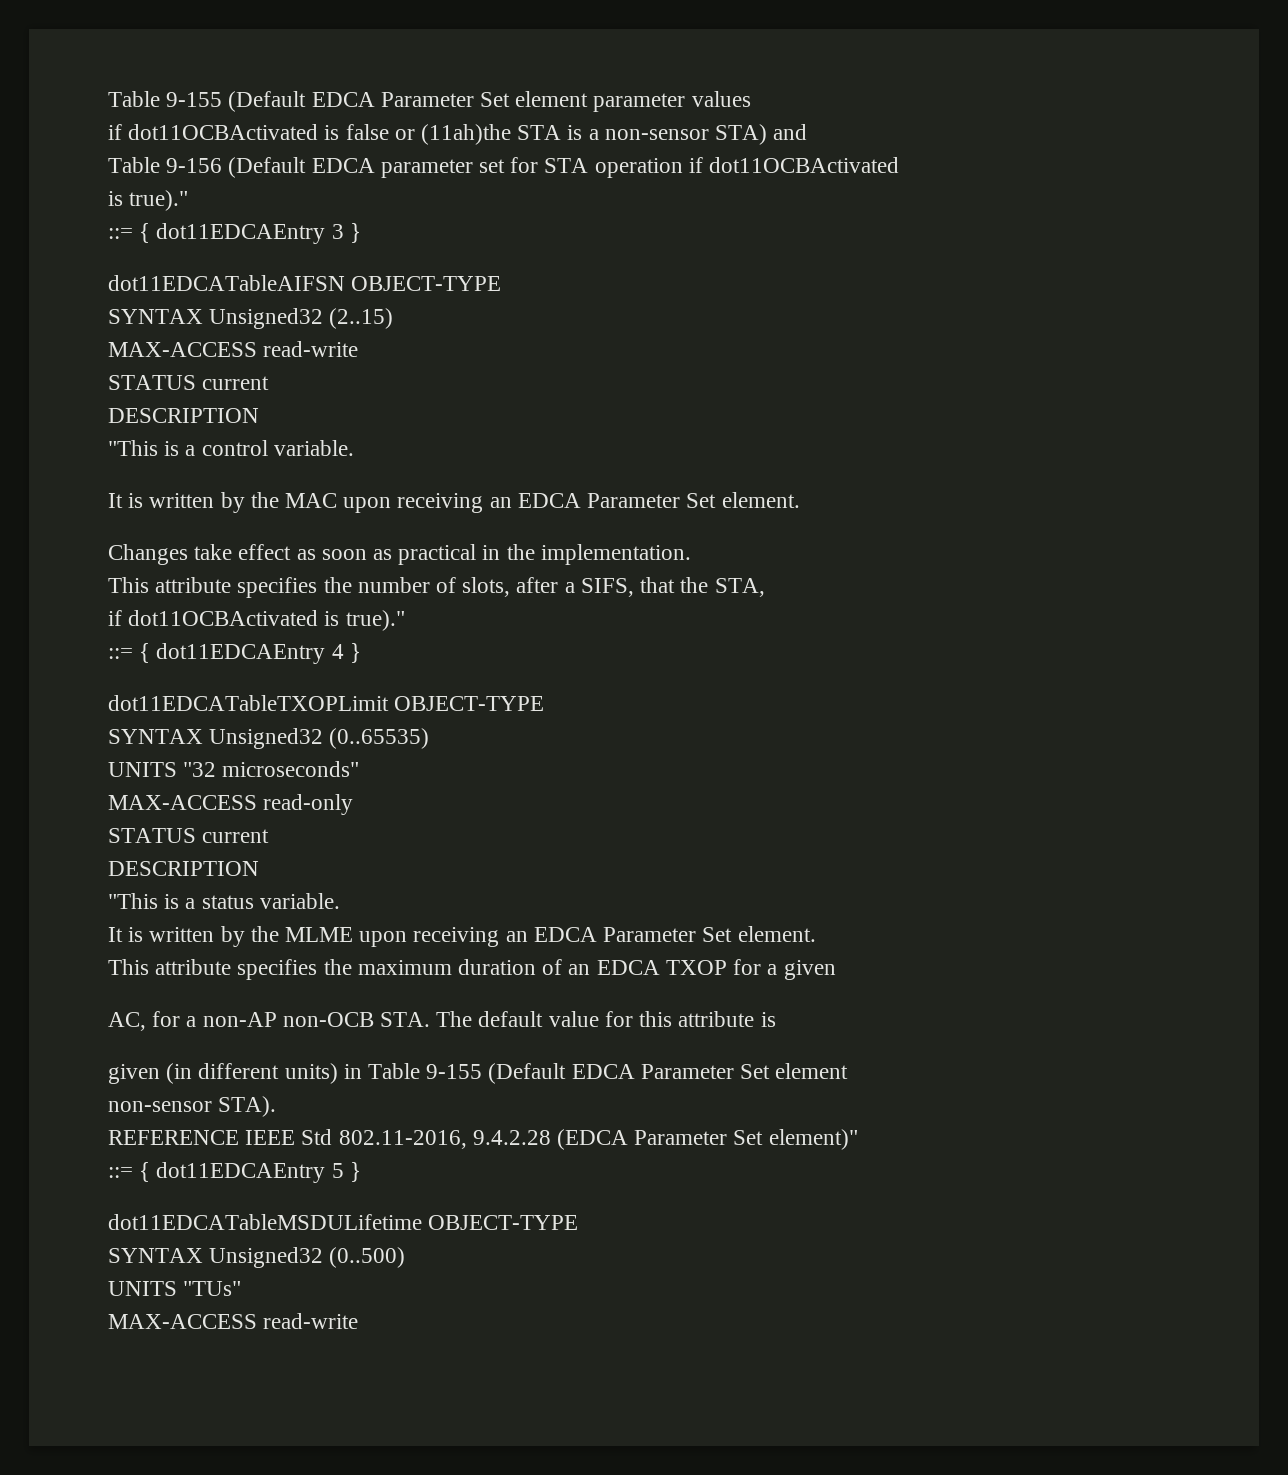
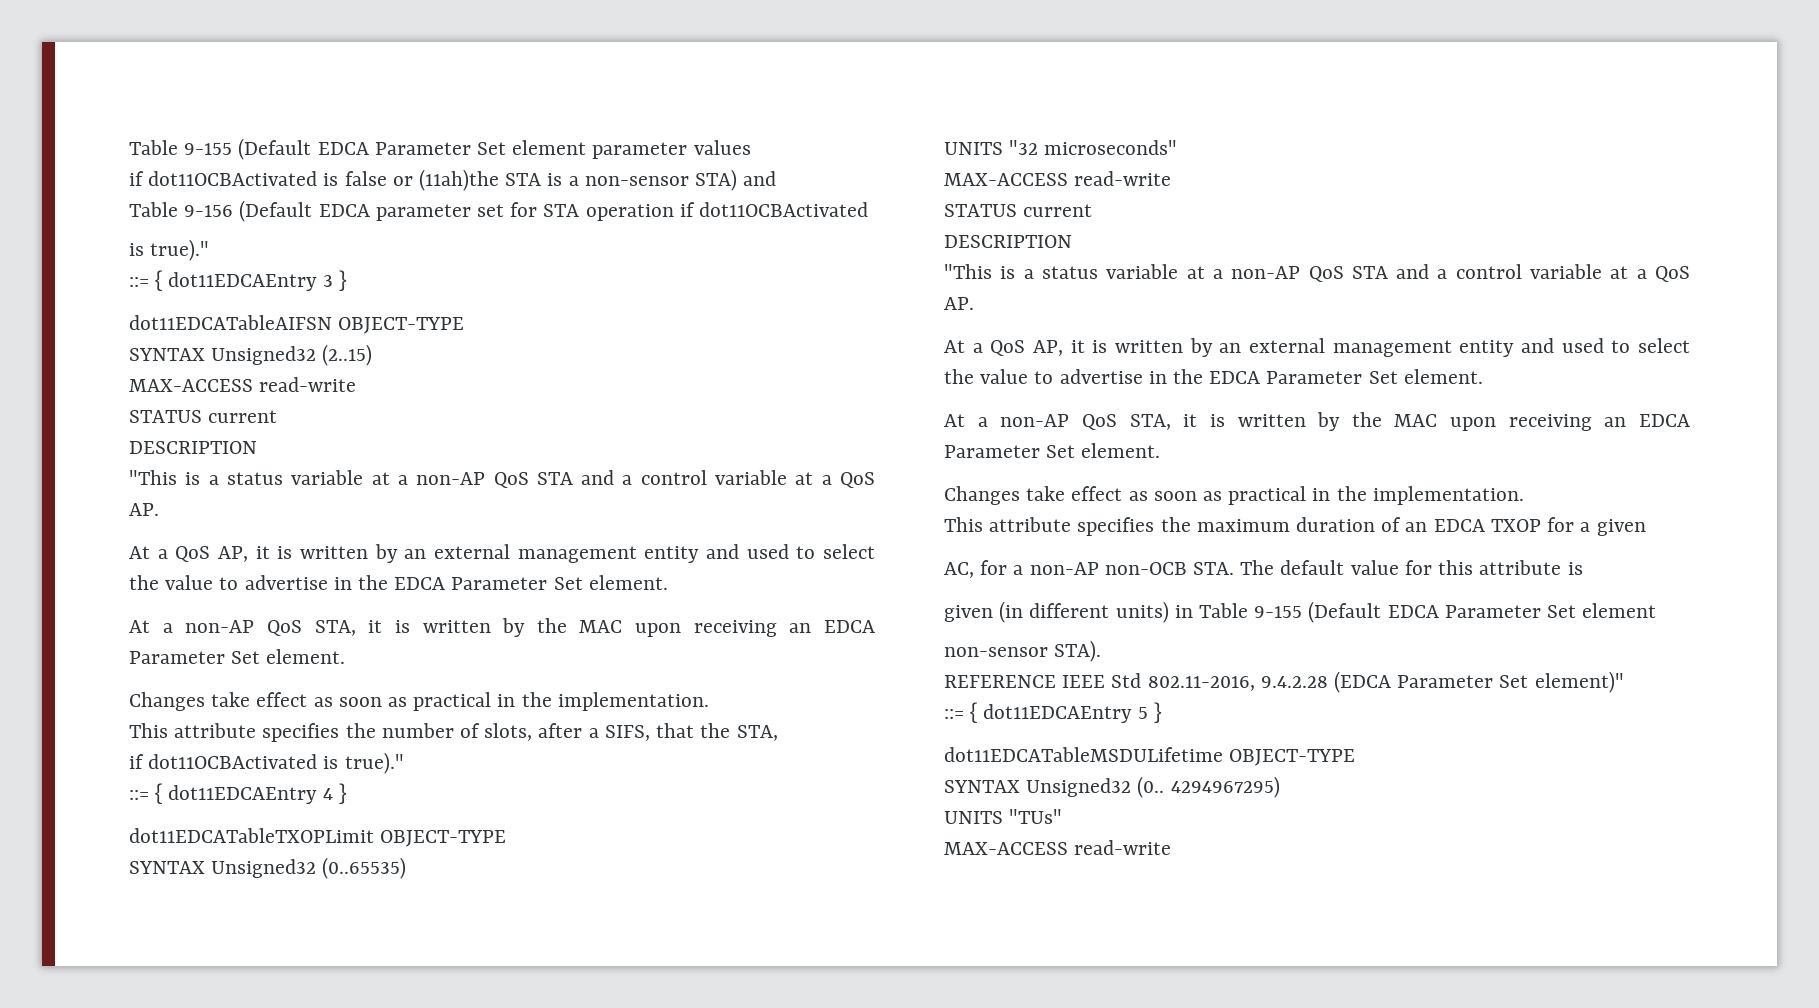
[201,440,354,456] [108,493,123,508] control variable. // It -> [226,470,875,488] [129,503,159,516] [129,544,875,563] [129,575,668,590] [129,620,383,636] status variable at a non-AP QoS STA and a control variable at a QoS AP. // At a QoS AP, it is written by an external management entity and used to select the value to advertise in the EDCA Parameter Set element. // At a non-AP QoS STA, it
[263,794,354,815] [108,828,270,843] [108,861,259,876] [108,893,340,909] [108,926,816,947] read-only // STATUS current // DESCRIPTION // "This is a status variable. // It is written by the MLME upon receiving an EDCA Parameter Set element. -> [1074,171,1172,186] [944,204,1093,217] [944,235,1072,248] [944,264,1690,282] [944,297,974,310] [944,338,1690,357] [944,369,1483,384] [944,412,1690,431] [944,443,1161,458] [944,486,1524,505] read-write // STATUS current // DESCRIPTION // "This is a status variable at a non-AP QoS STA and a control variable at a QoS AP. // At a QoS AP, it is written by an external management entity and used to select the value to advertise in the EDCA Parameter Set element. // At a non-AP QoS STA, it is written by the MAC upon receiving an EDCA Parameter Set element. // Changes take effect as soon as practical in the implementation.
[329,1247,406,1268] (0..500) -> [1137,776,1280,798] (0.. 4294967295)

